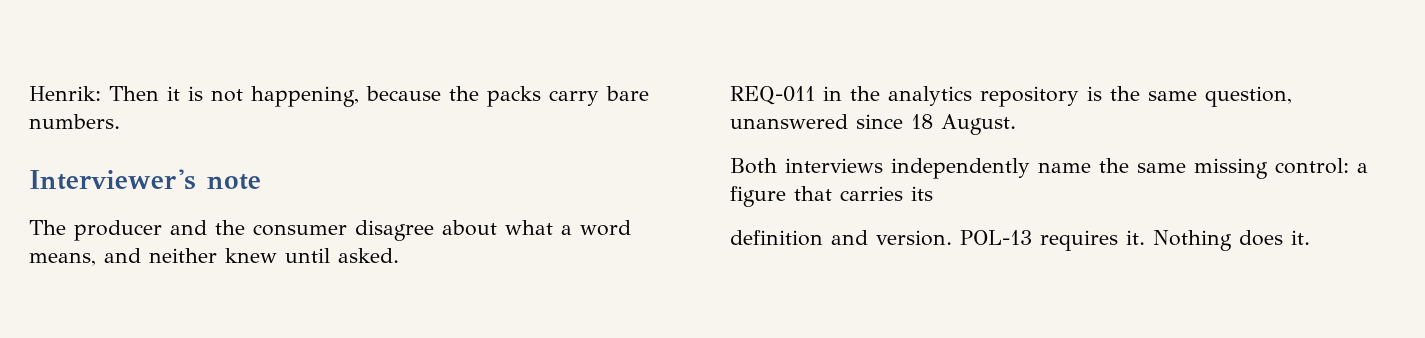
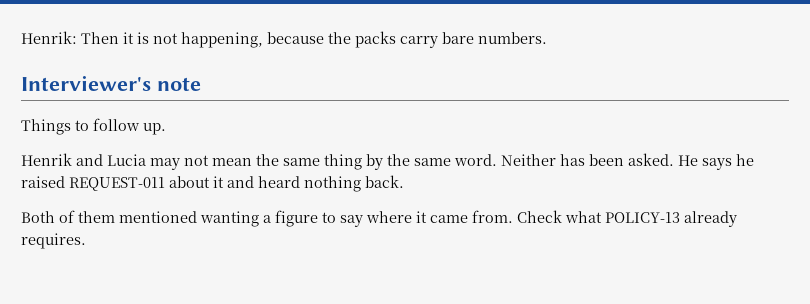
[29,220,631,241] [29,248,399,266] [730,86,1292,107] [730,114,1016,135] [730,158,1368,179] [730,186,933,207] [730,230,1310,251] The producer and the consumer disagree about what a word means, and neither knew until asked. // REQ-011 in the analytics repository is the same question, unanswered since 18 August. // Both interviews independently name the same missing control: a figure that carries its // definition and version. POL-13 requires it. Nothing does it. -> [21,118,166,135] [21,153,754,170] [21,175,404,192] [21,210,737,227] [21,233,86,249] Things to follow up. // Henrik and Lucia may not mean the same thing by the same word. Neither has been asked. He says he raised REQUEST-011 about it and heard nothing back. // Both of them mentioned wanting a figure to say where it came from. Check what POLICY-13 already requires.

